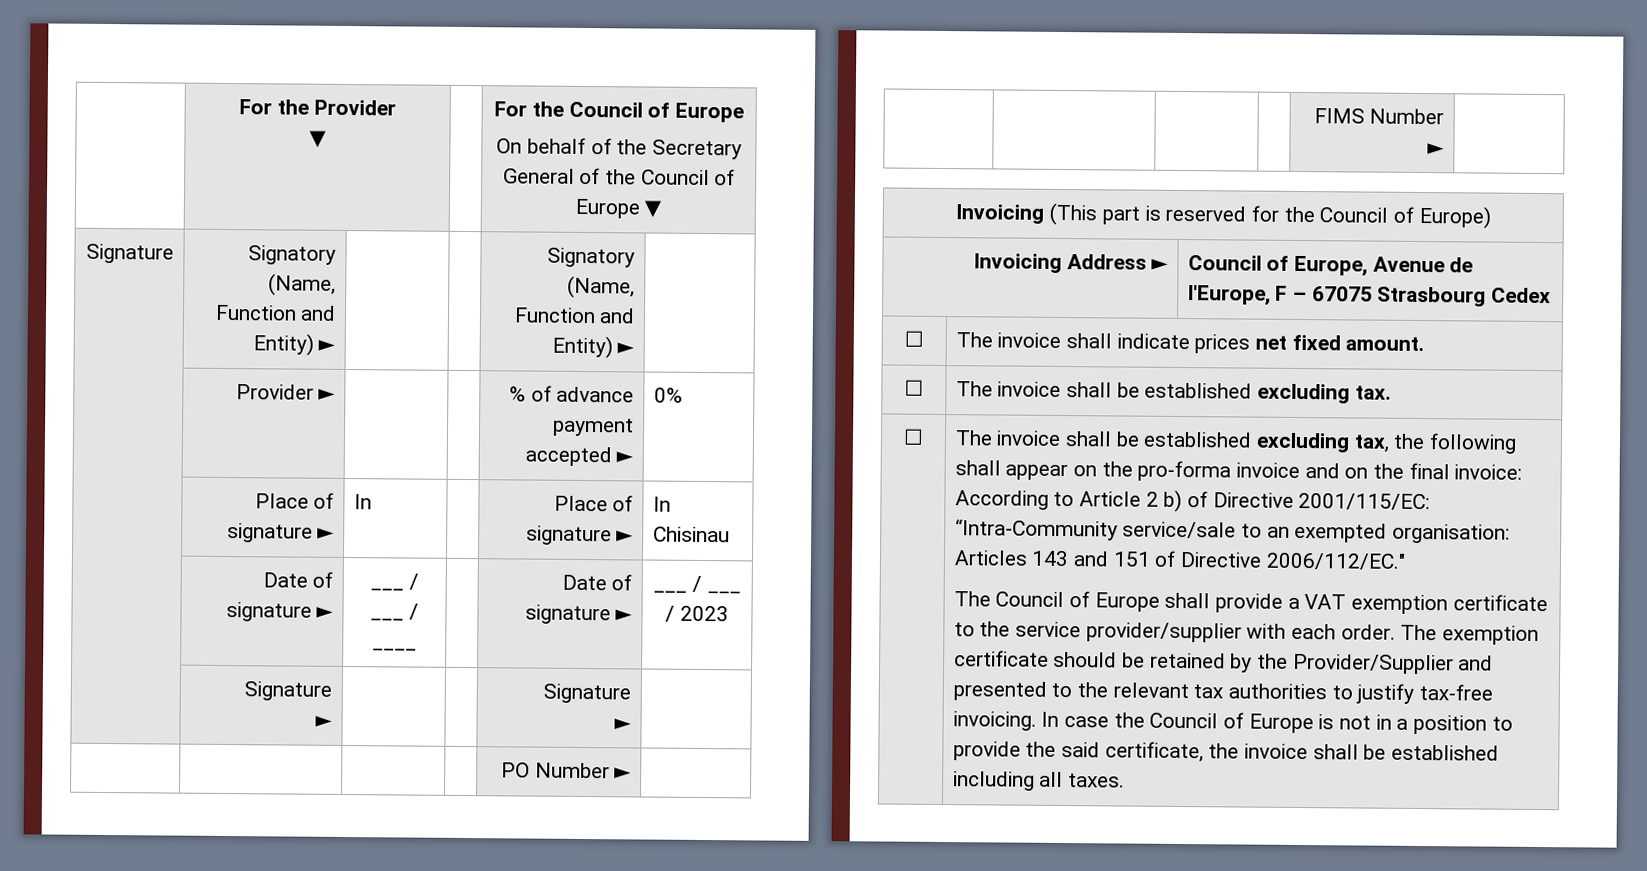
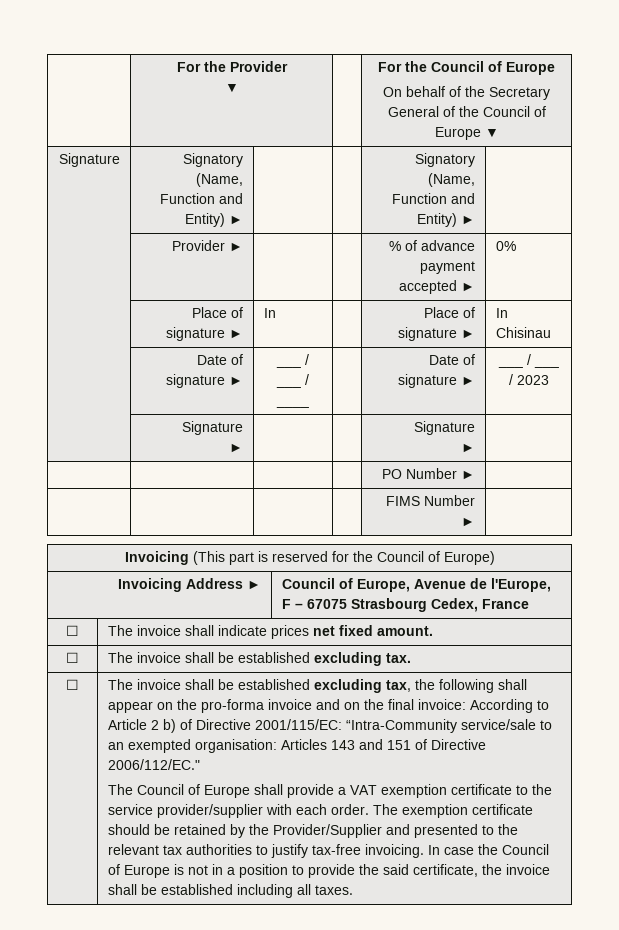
[1490,287,1551,304] Cedex -> [430,598,529,612] Cedex, France

